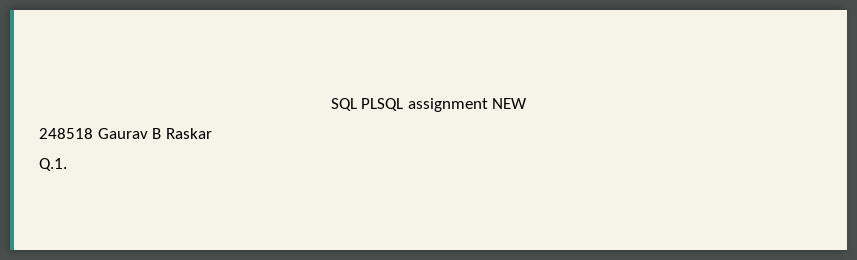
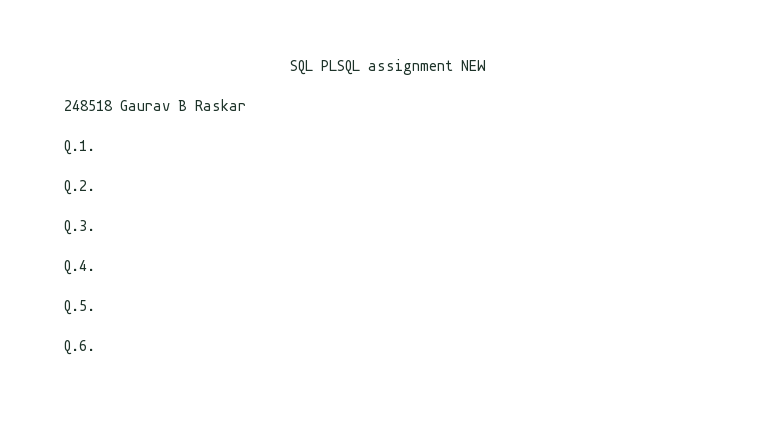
(67, 164) none -> [64,180,95,195] [64,220,95,235] [64,260,95,275] [64,300,95,315] [64,340,95,355] // Q.2. // Q.3. // Q.4. // Q.5. // Q.6.

